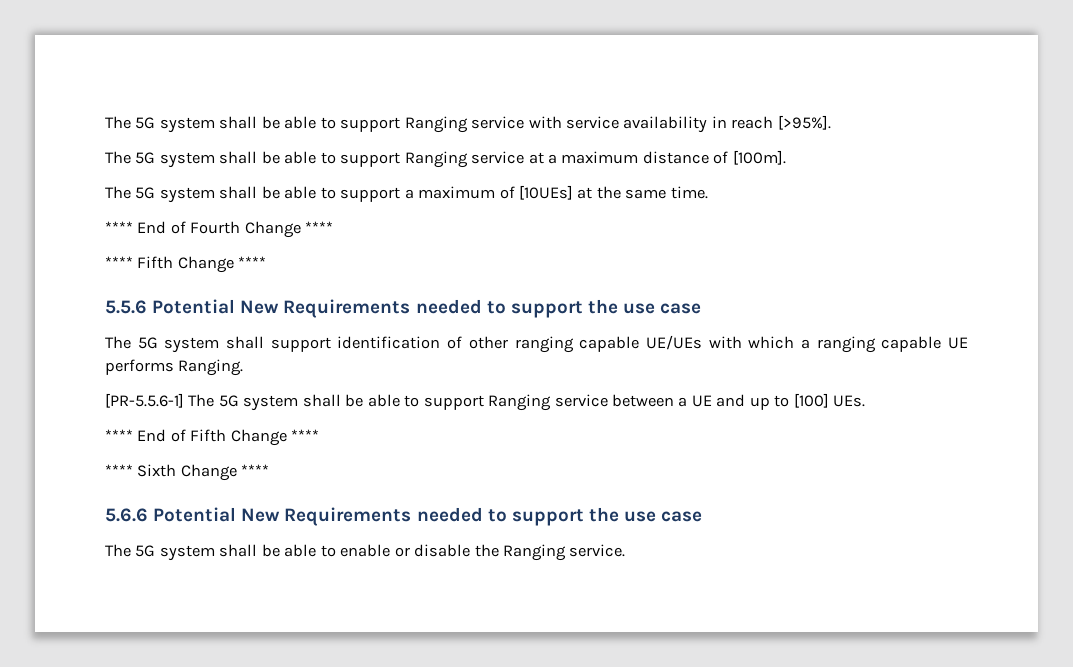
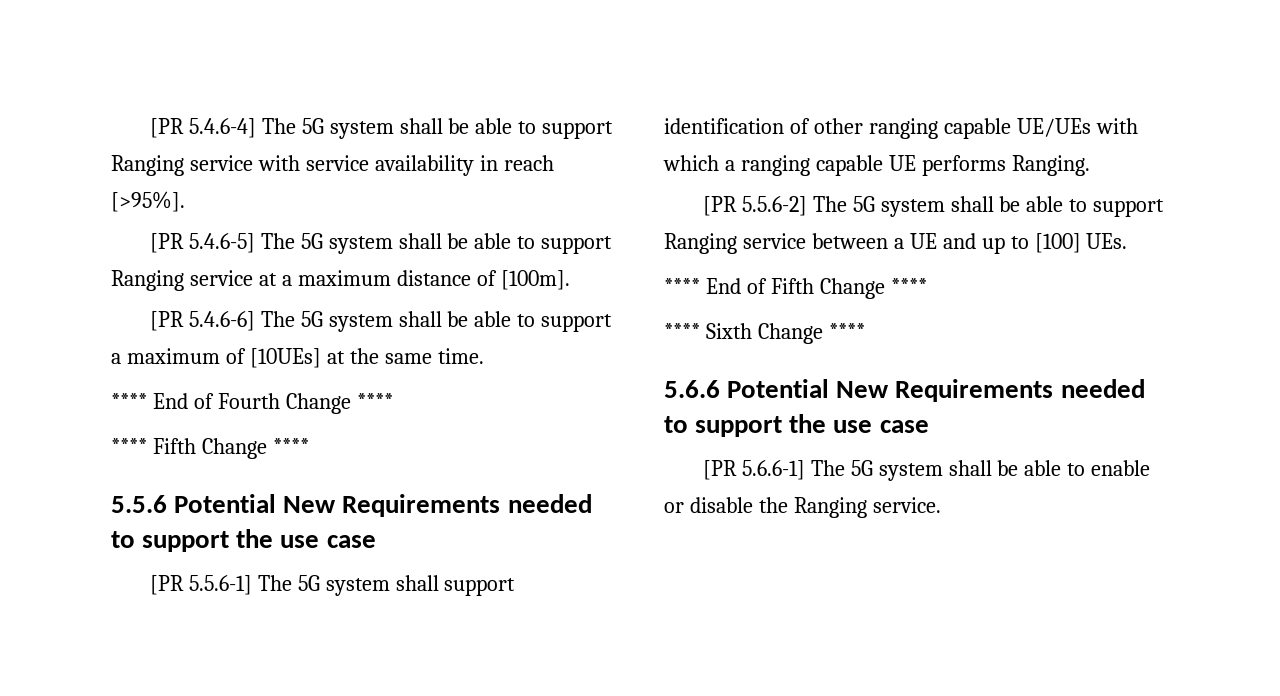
(105, 122) none -> [149,118,256,138] [PR 5.4.6-4]
(831, 122) none -> [149,233,255,253] [PR 5.4.6-5]
(786, 157) none -> [149,311,255,331] [PR 5.4.6-6]
(702, 308) none -> [149,575,252,595] [PR 5.5.6-1]
[105,393,184,408] [PR-5.5.6-1] -> [702,196,807,216] [PR 5.5.6-2]
(703, 516) none -> [702,460,805,480] [PR 5.6.6-1]

